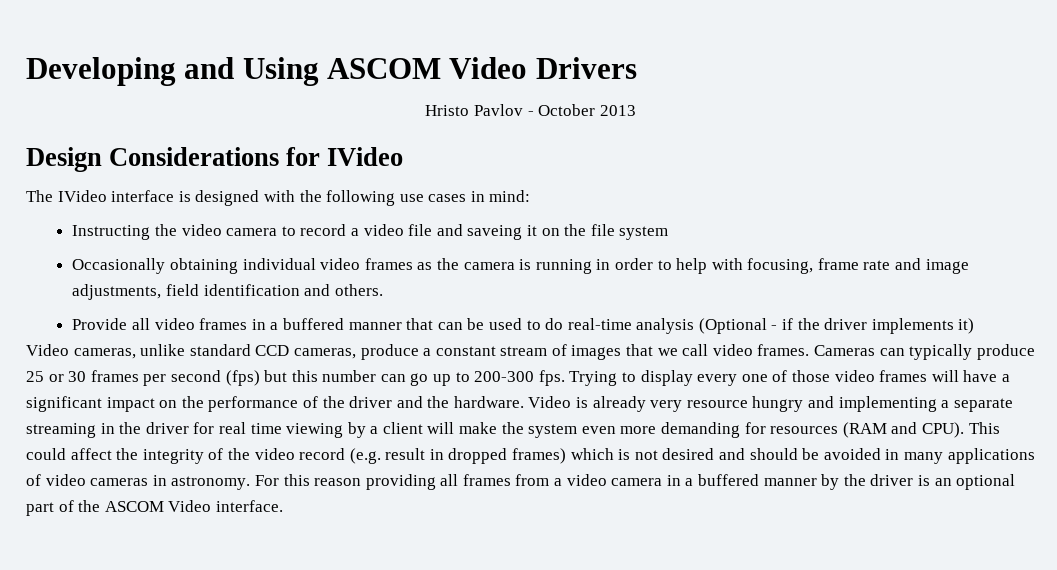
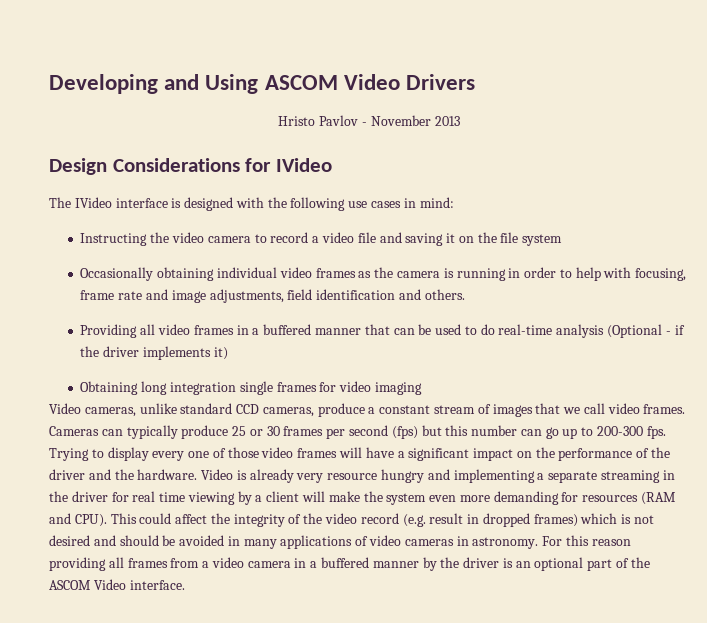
[538,104,596,116] October -> [370,115,431,126] November
[467,225,523,240] saveing -> [405,233,444,246] saving
[72,318,128,330] Provide -> [80,324,138,338] Providing
(975, 326) none -> [80,381,422,395] // Obtaining long integration single frames for video imaging

